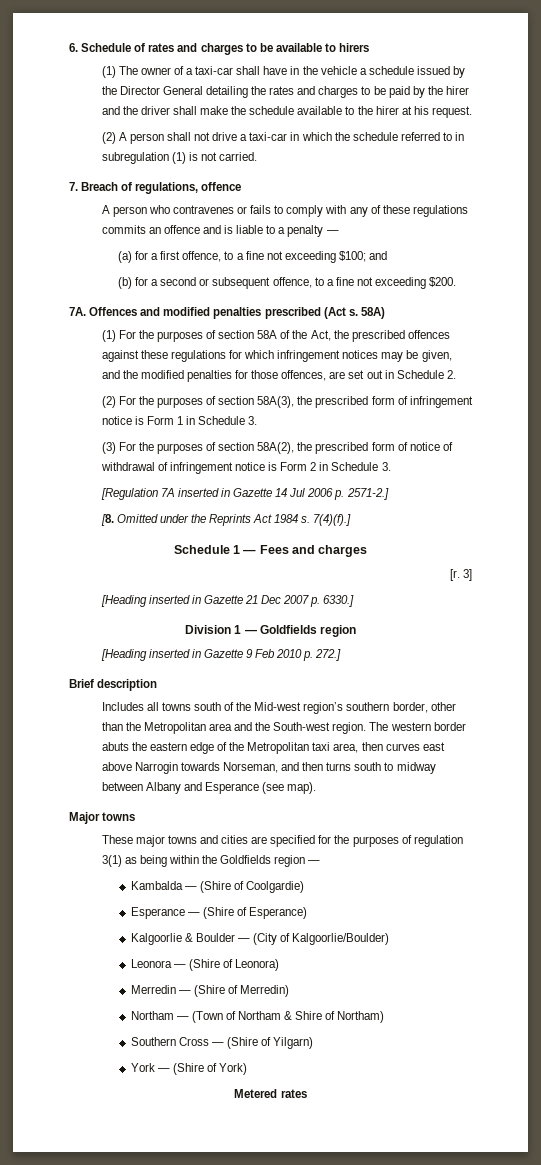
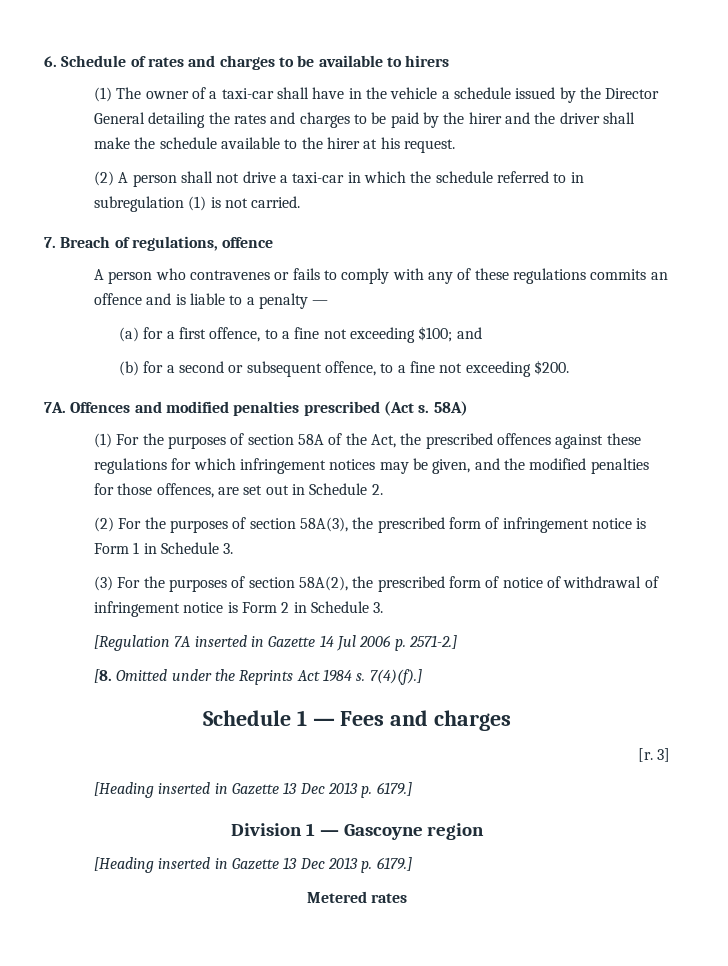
[245,595,355,607] 21 Dec 2007 p. 6330.] -> [283,782,412,798] 13 Dec 2013 p. 6179.]
[259,625,317,634] Goldfields -> [343,824,423,840] Gascoyne
[246,649,342,661] [69,679,158,691] [101,702,456,714] [101,722,466,734] [101,742,445,754] [101,762,436,774] [101,782,317,794] [69,812,136,824] [101,835,463,847] [101,855,321,867] [130,881,304,893] [130,907,307,919] [130,933,390,945] [130,959,279,971] [130,985,289,997] [130,1011,385,1023] [130,1037,314,1049] [130,1063,247,1075] 9 Feb 2010 p. 272.] // Brief description // Includes all towns south of the Mid-west region’s southern border, other than the Metropolitan area and the South-west region. The western border abuts the eastern edge of the Metropolitan taxi area, then curves east above Narrogin towards Norseman, and then turns south to midway between Albany and Esperance (see map). // Major towns // These major towns and cities are specified for the purposes of regulation 3(1) as being within the Goldfields region — // Kambalda — (Shire of Coolgardie) // Esperance — (Shire of Esperance) // Kalgoorlie & Boulder — (City of Kalgoorlie/Boulder) // Leonora — (Shire of Leonora) // Merredin — (Shire of Merredin) // Northam — (Town of Northam & Shire of Northam) // Southern Cross — (Shire of Yilgarn) // York — (Shire of York) -> [283,857,412,873] 13 Dec 2013 p. 6179.]

